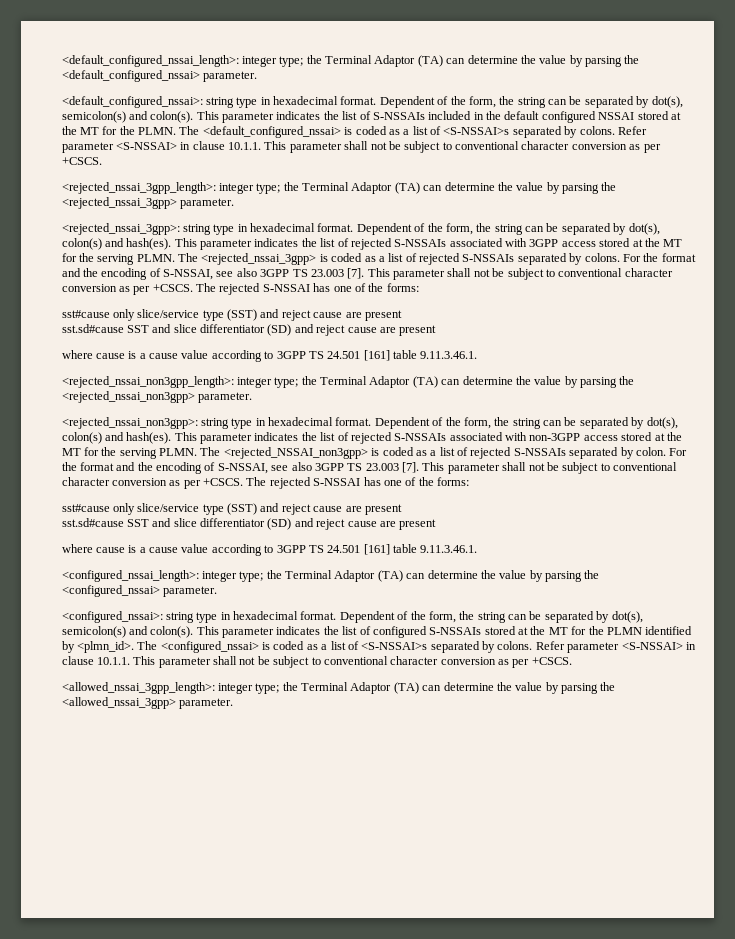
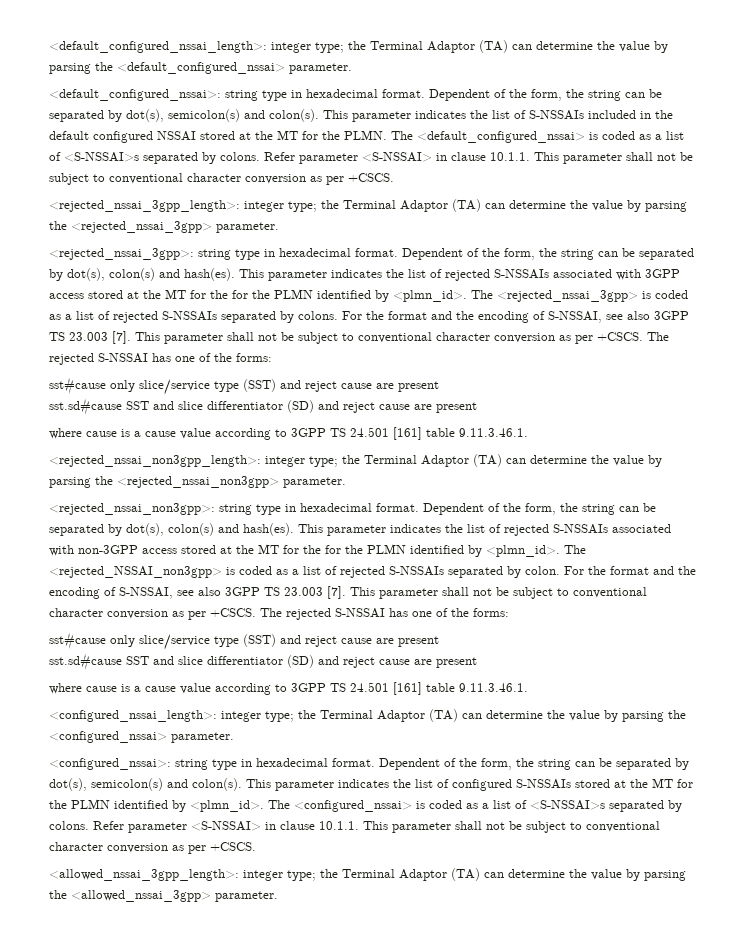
[97,254,175,265] serving PLMN. -> [231,289,467,302] for the PLMN identified by <plmn_id>.
[119,448,198,459] serving PLMN. -> [324,544,560,557] for the PLMN identified by <plmn_id>.

